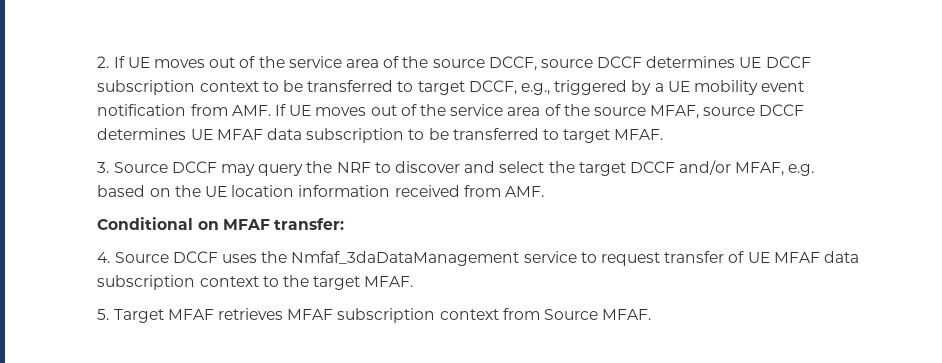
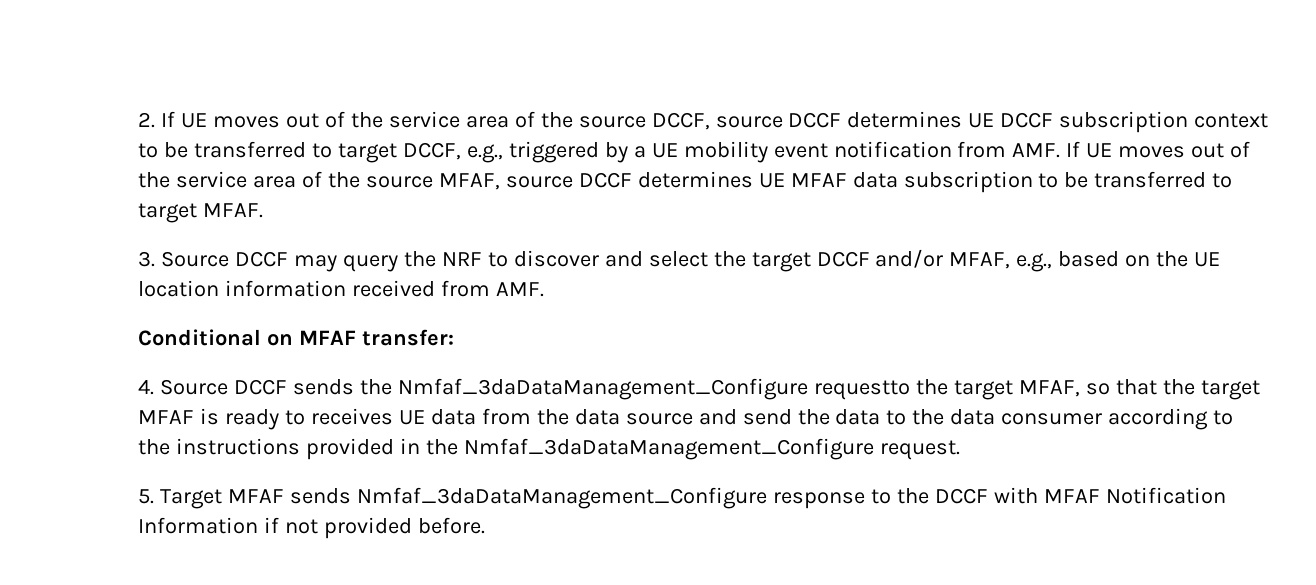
[788,164,815,176] e.g. -> [1016,253,1053,272] e.g.,
[222,251,859,266] [97,275,414,290] [97,308,652,323] uses the Nmfaf_3daDataManagement service to request transfer of UE MFAF data subscription context to the target MFAF. // 5. Target MFAF retrieves MFAF subscription context from Source MFAF. -> [293,378,1260,400] [138,408,1234,430] [138,438,960,460] [138,487,1226,509] [138,517,486,539] sends the Nmfaf_3daDataManagement_Configure requestto the target MFAF, so that the target MFAF is ready to receives UE data from the data source and send the data to the data consumer according to the instructions provided in the Nmfaf_3daDataManagement_Configure request. // 5. Target MFAF sends Nmfaf_3daDataManagement_Configure response to the DCCF with MFAF Notification Information if not provided before.

